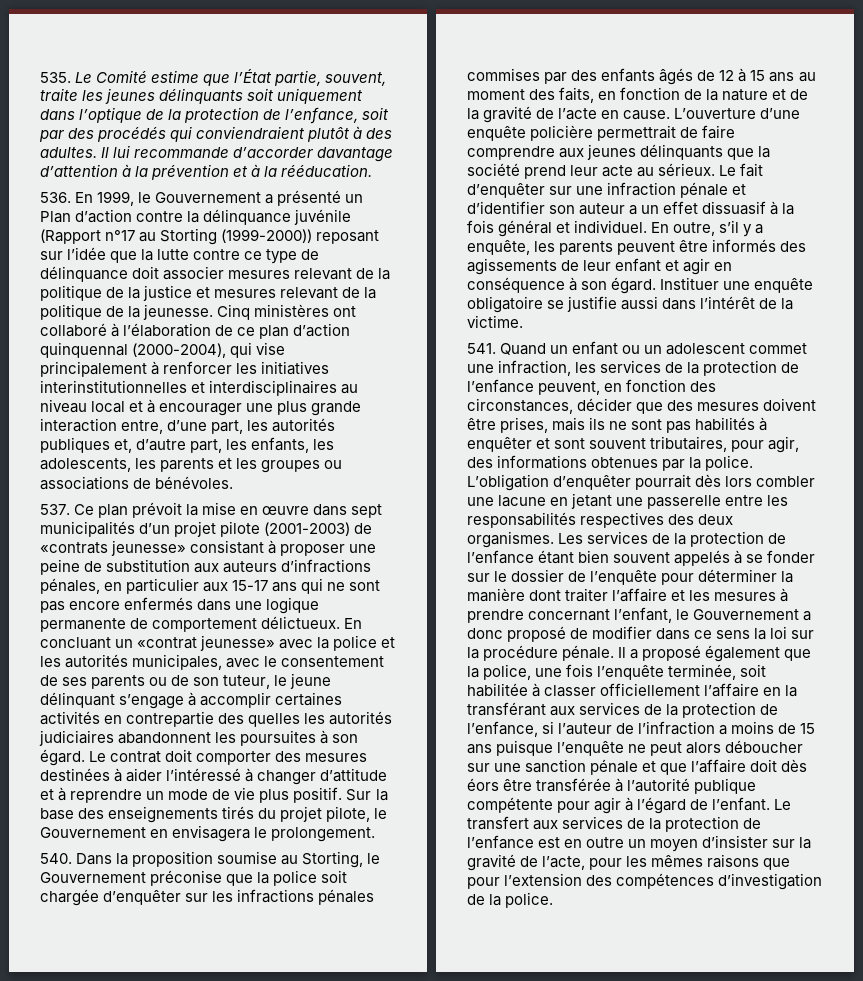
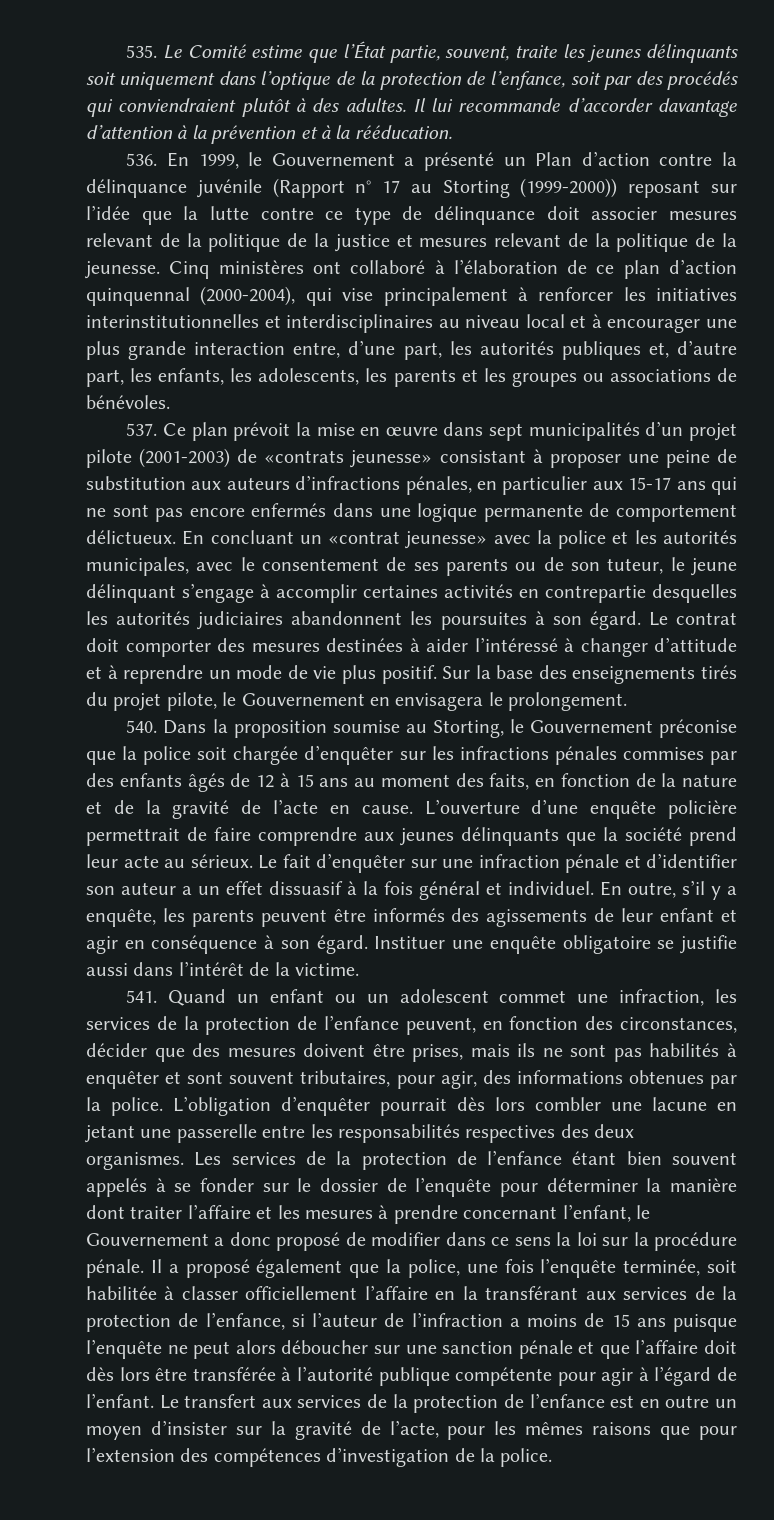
[105,230,136,241] n°17 -> [355,180,401,193] n° 17
[218,713,301,727] des quelles -> [652,584,737,603] desquelles
[467,778,499,791] éors -> [119,1367,150,1381] lors

